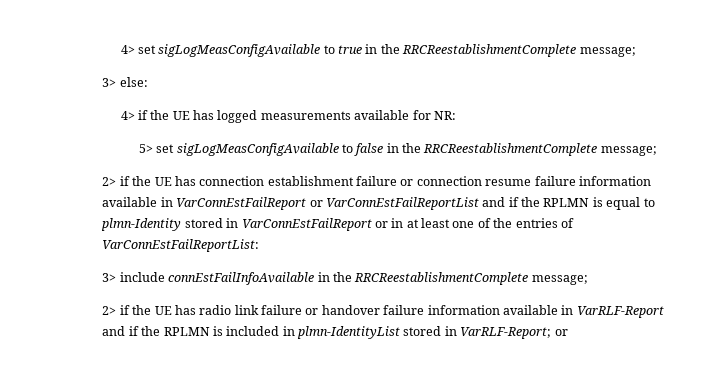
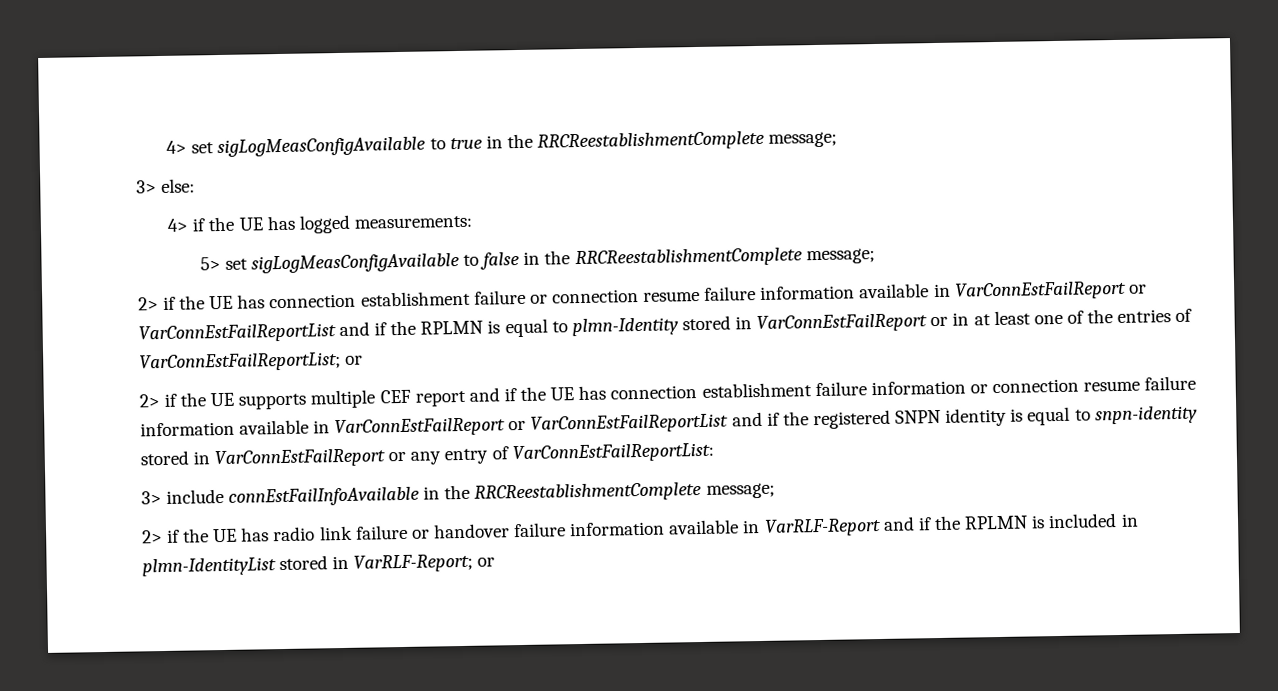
[260,110,456,120] measurements available for NR: -> [353,215,472,229] measurements:
(574, 223) none -> [138,352,363,373] [138,375,1197,410] [139,405,1198,438] [139,446,509,469] VarConnEstFailReportList; or // 2> if the UE supports multiple CEF report and if the UE has connection establishment failure information or connection resume failure information available in VarConnEstFailReport or VarConnEstFailReportList and if the registered SNPN identity is equal to snpn-identity stored in VarConnEstFailReport or any entry of

